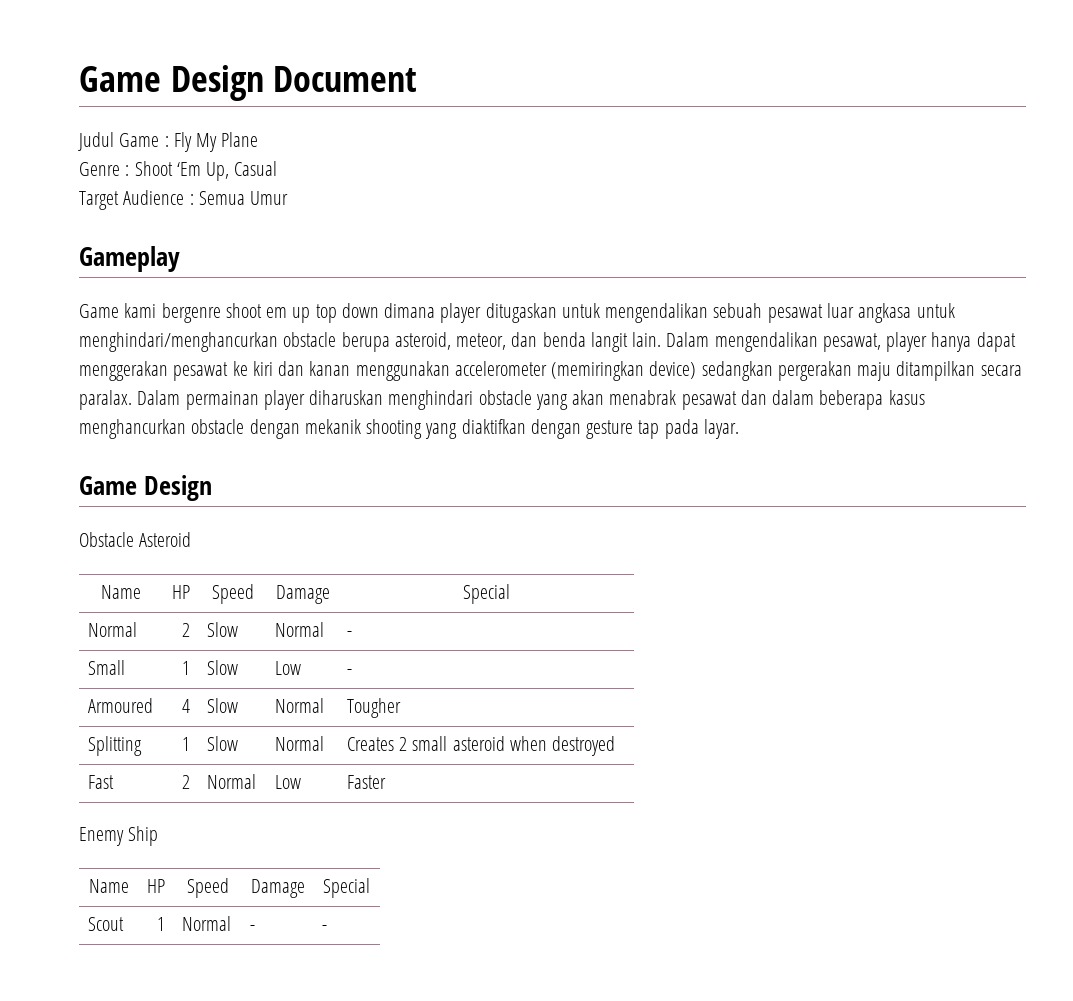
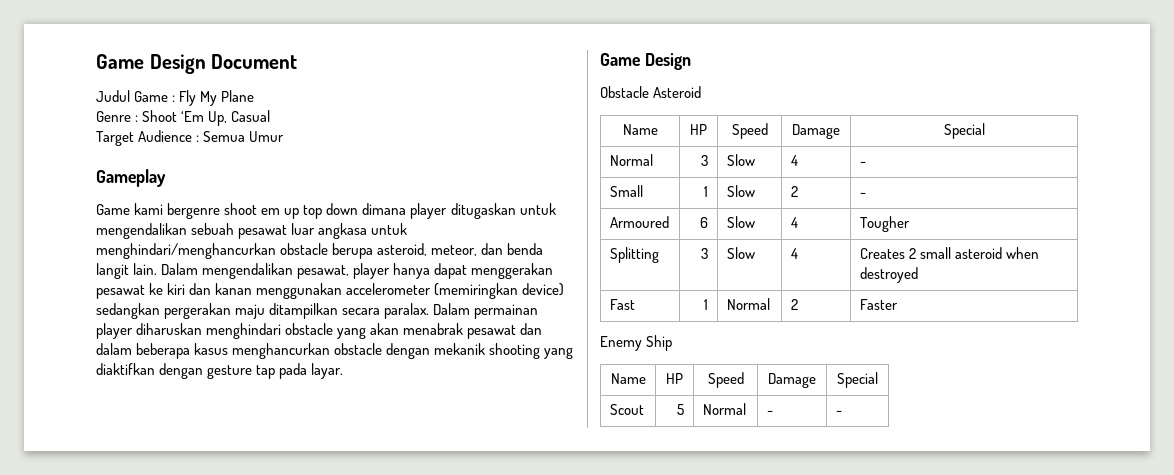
[182,623,191,637] [206,622,238,637] [274,622,324,637] 2 | Slow | Normal -> [701,155,709,166] [726,154,755,166] [790,155,798,166] 3 | Slow | 4
[274,661,301,675] Low -> [790,186,798,197] 2
[182,699,191,713] [206,698,238,713] [274,698,324,713] 4 | Slow | Normal -> [700,217,709,228] [726,216,755,228] [790,217,798,228] 6 | Slow | 4
[182,737,191,751] [206,736,238,751] [274,736,324,751] 1 | Slow | Normal -> [701,248,709,259] [726,247,755,259] [790,248,798,259] 3 | Slow | 4
[182,775,191,789] [206,774,256,789] [274,775,301,789] 2 | Normal | Low -> [704,299,709,310] [726,298,770,310] [790,299,798,310] 1 | Normal | 2
[157,917,166,931] 1 -> [677,404,685,415] 5

